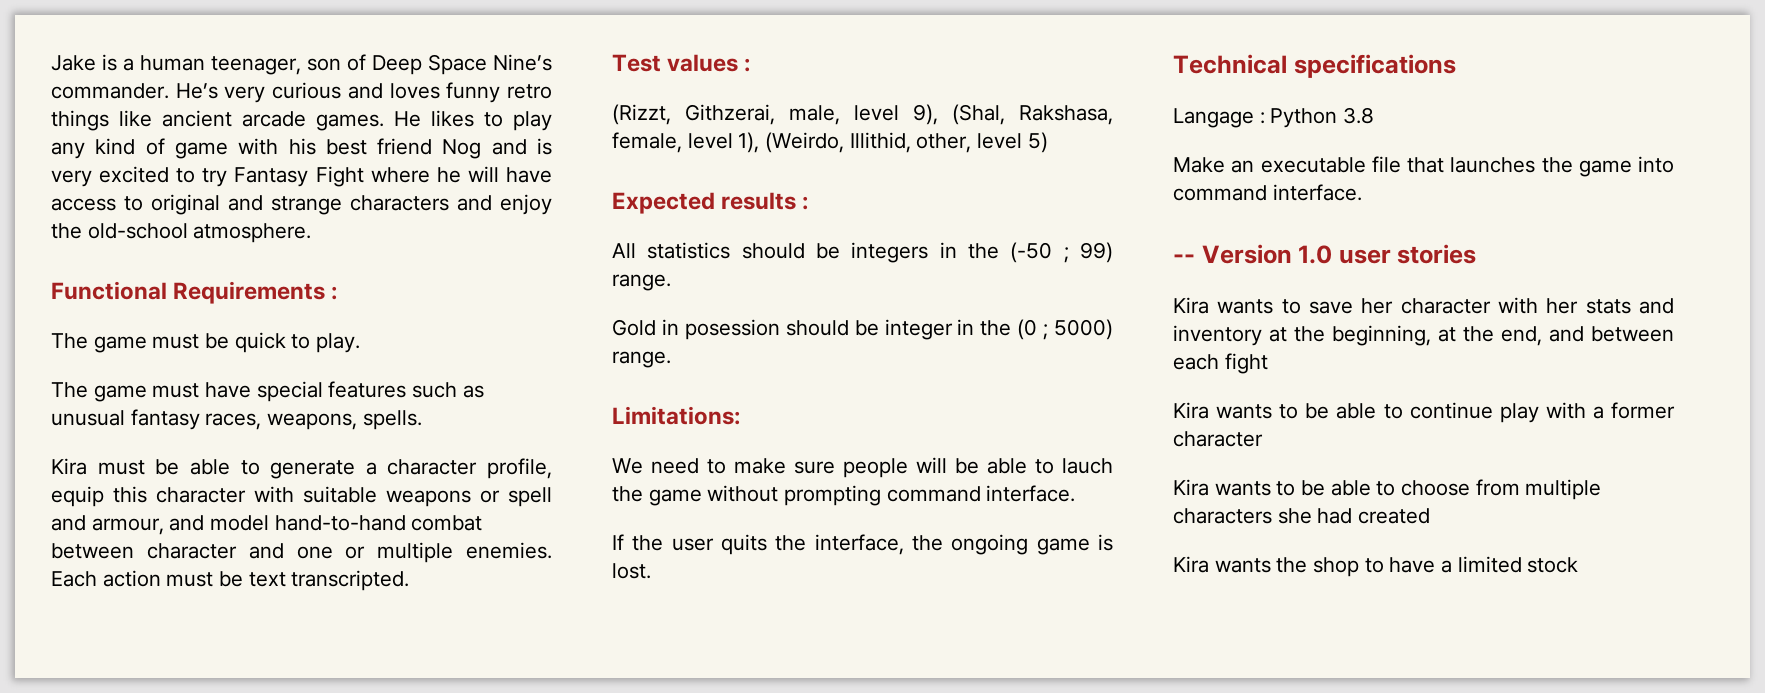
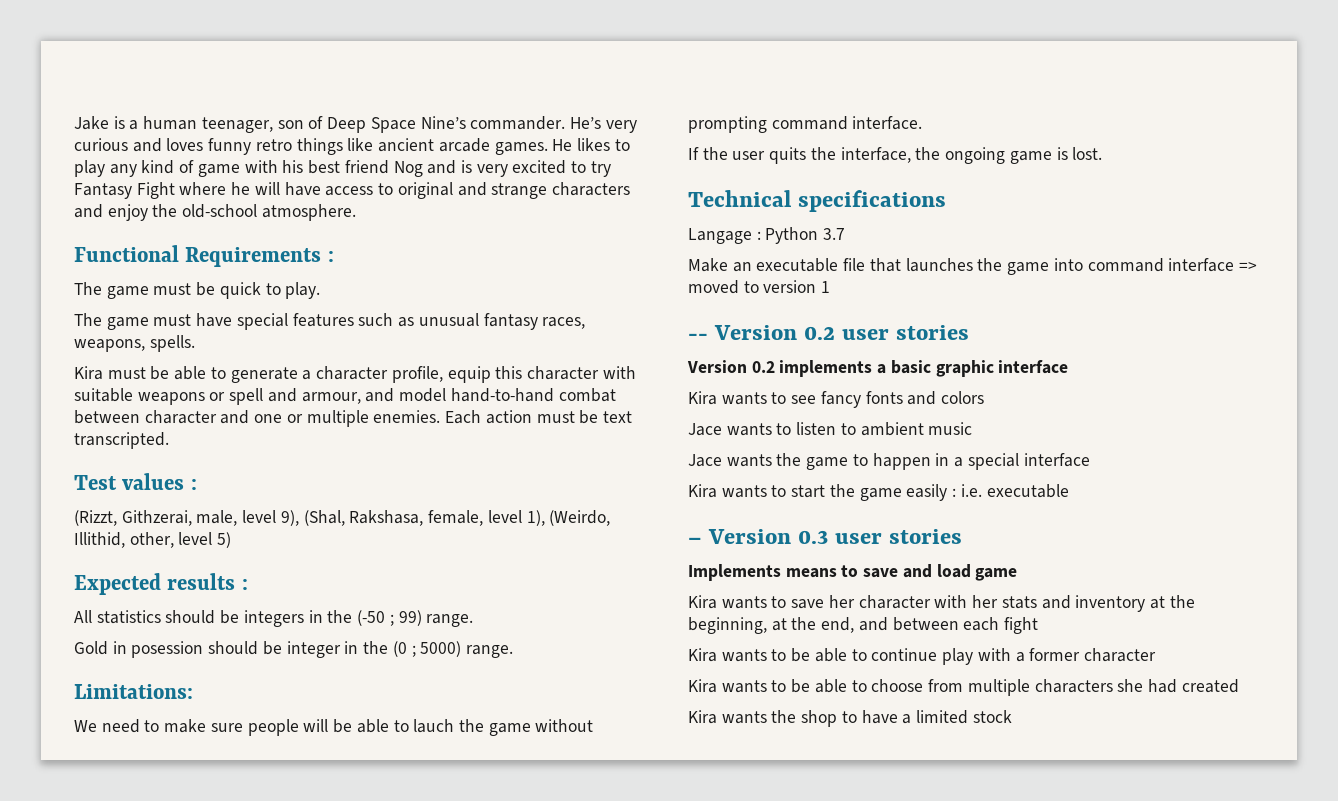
[1343,107,1375,124] 3.8 -> [823,228,846,240] 3.7
[1272,184,1362,201] interface. -> [1168,258,1257,272] [688,280,831,294] interface => moved to version 1
[1298,244,1477,264] 1.0 user stories -> [803,325,969,340] [687,360,1069,377] [688,391,985,408] [688,422,973,436] [688,453,1090,470] [688,484,1069,501] [688,529,962,544] [688,564,1018,581] 0.2 user stories // Version 0.2 implements a basic graphic interface // Kira wants to see fancy fonts and colors // Jace wants to listen to ambient music // Jace wants the game to happen in a special interface // Kira wants to start the game easily : i.e. executable // – Version 0.3 user stories // Implements means to save and load game

